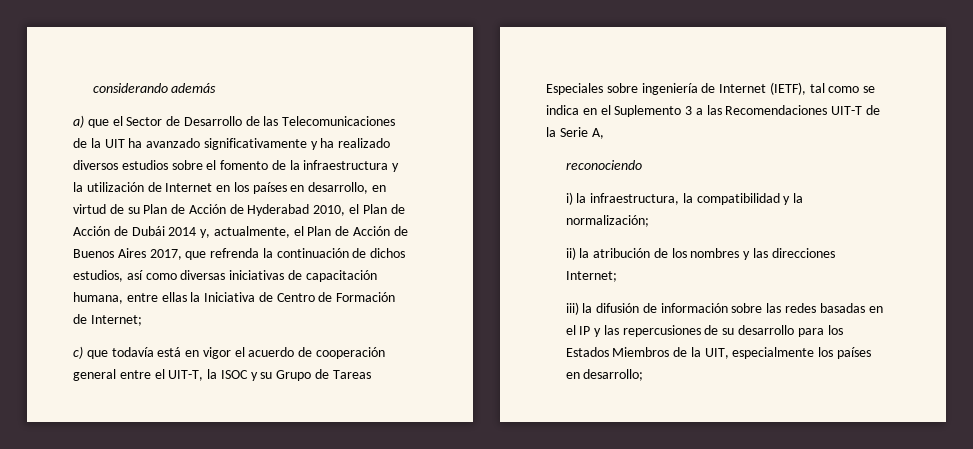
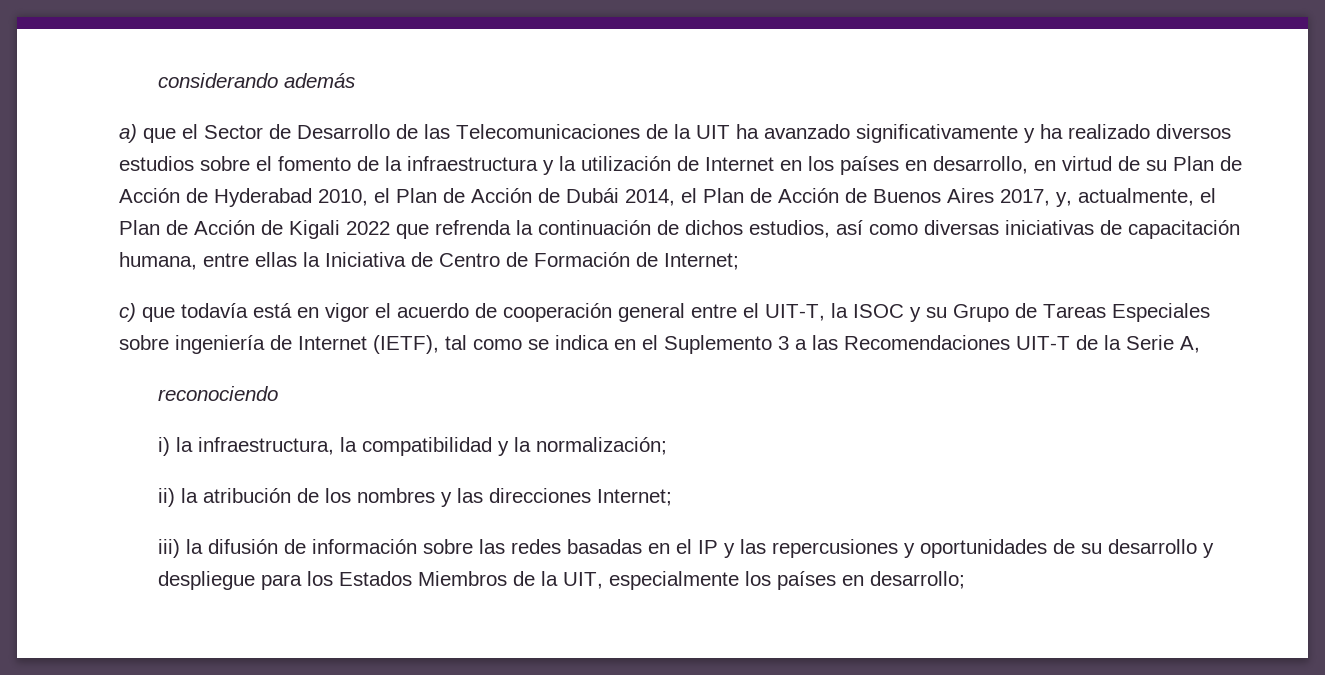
[168,226,290,238] 2014 y, actualmente, -> [625,189,675,206] 2014,
(182, 254) none -> [1056,188,1216,207] [119,220,390,239] y, actualmente, el Plan de Acción de Kigali 2022
(701, 331) none -> [904,539,1048,558] y oportunidades
(795, 330) none -> [1203,543,1215,558] [158,571,256,590] y despliegue

